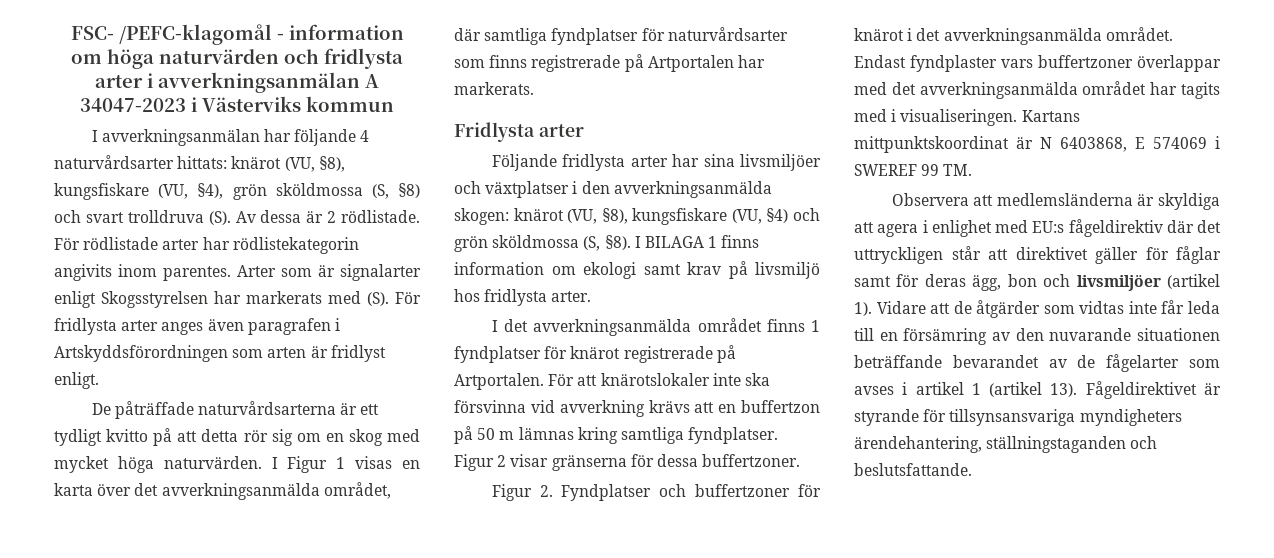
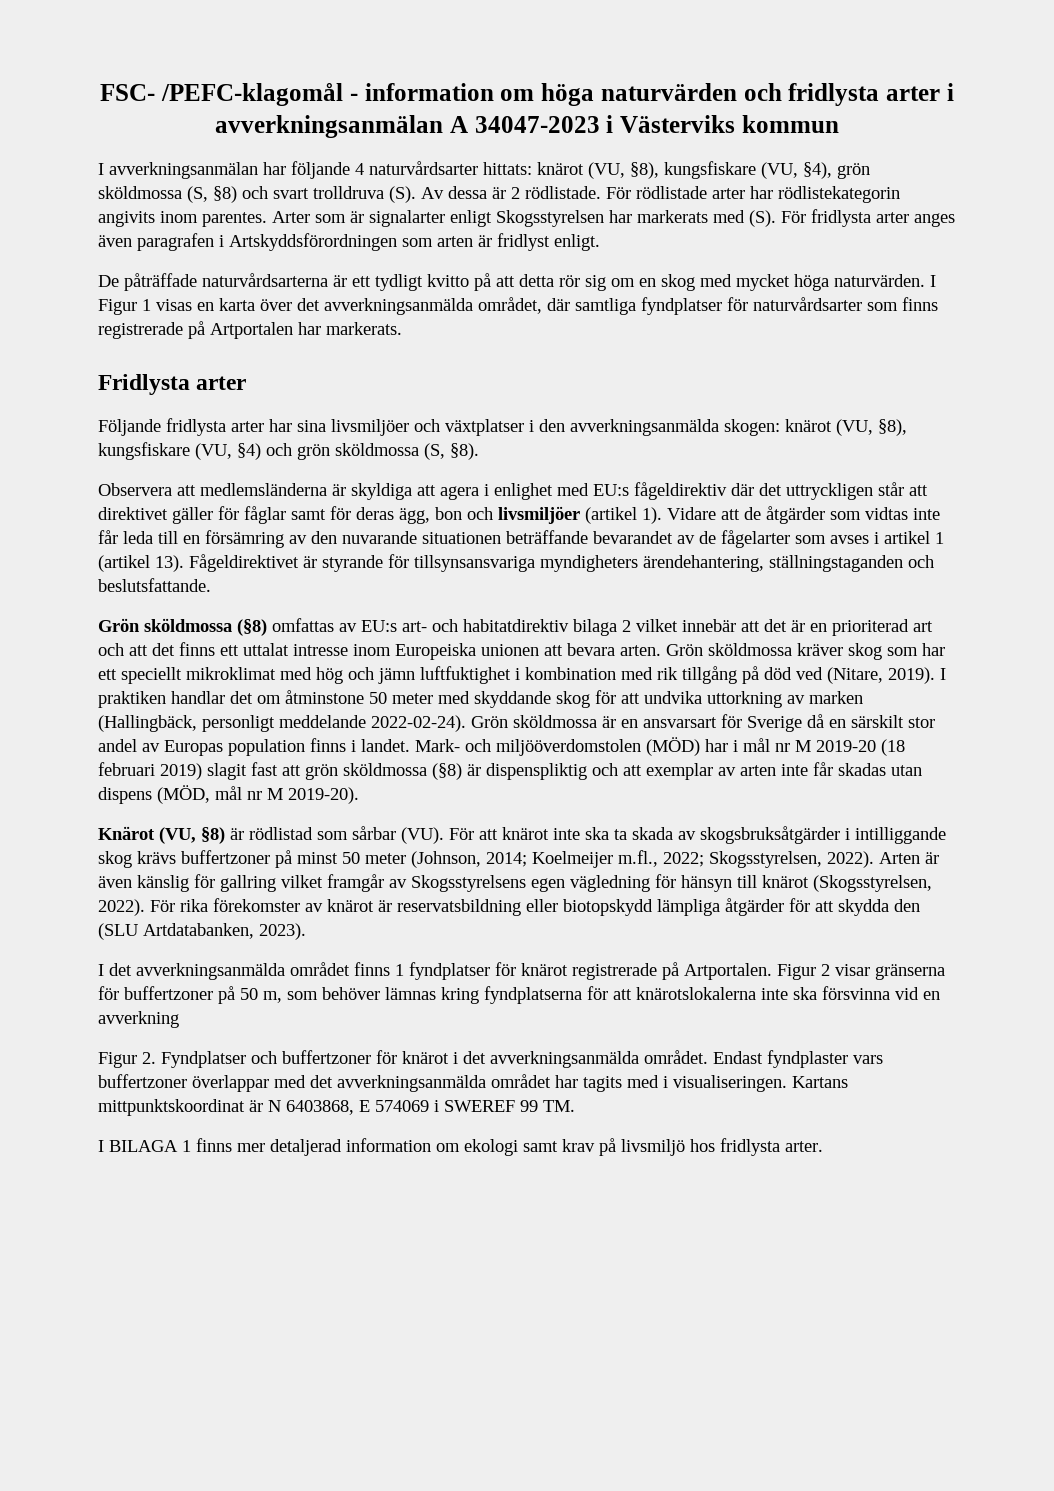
[634,235,760,248] [454,261,820,279] [454,289,592,306] [491,318,820,336] [454,345,736,363] [454,373,770,390] [454,400,820,417] [454,426,779,444] [454,454,801,471] [491,484,821,501] [854,27,1173,45] [854,55,1221,72] [854,81,1220,99] [854,109,1080,126] [854,136,1220,153] [854,164,973,176] I BILAGA 1 finns information om ekologi samt krav på livsmiljö hos fridlysta arter. // I det avverkningsanmälda området finns 1 fyndplatser för knärot registrerade på Artportalen. För att knärotslokaler inte ska försvinna vid avverkning krävs att en buffertzon på 50 m lämnas kring samtliga fyndplatser. Figur 2 visar gränserna för dessa buffertzoner. // Figur 2. Fyndplatser och buffertzoner för knärot i det avverkningsanmälda området. Endast fyndplaster vars buffertzoner överlappar med det avverkningsanmälda området har tagits med i visualiseringen. Kartans mittpunktskoordinat är N 6403868, E 574069 i SWEREF 99 TM. -> (479, 451) none
(972, 469) none -> [98,618,933,636] [98,642,945,660] [98,666,946,684] [98,690,863,708] [98,714,935,732] [98,737,905,756] [98,762,922,780] [98,785,359,804] [98,826,946,844] [98,850,939,868] [98,874,932,892] [98,898,920,916] [98,923,306,940] [98,962,945,980] [98,986,940,1004] [98,1011,179,1028] [98,1050,883,1068] [98,1074,848,1092] [98,1099,575,1116] [98,1138,823,1156] // Grön sköldmossa (§8) omfattas av EU:s art- och habitatdirektiv bilaga 2 vilket innebär att det är en prioriterad art och att det finns ett uttalat intresse inom Europeiska unionen att bevara arten. Grön sköldmossa kräver skog som har ett speciellt mikroklimat med hög och jämn luftfuktighet i kombination med rik tillgång på död ved (Nitare, 2019). I praktiken handlar det om åtminstone 50 meter med skyddande skog för att undvika uttorkning av marken (Hallingbäck, personligt meddelande 2022-02-24). Grön sköldmossa är en ansvarsart för Sverige då en särskilt stor andel av Europas population finns i landet. Mark- och miljööverdomstolen (MÖD) har i mål nr M 2019-20 (18 februari 2019) slagit fast att grön sköldmossa (§8) är dispenspliktig och att exemplar av arten inte får skadas utan dispens (MÖD, mål nr M 2019-20). // Knärot (VU, §8) är rödlistad som sårbar (VU). För att knärot inte ska ta skada av skogsbruksåtgärder i intilliggande skog krävs buffertzoner på minst 50 meter (Johnson, 2014; Koelmeijer m.fl., 2022; Skogsstyrelsen, 2022). Arten är även känslig för gallring vilket framgår av Skogsstyrelsens egen vägledning för hänsyn till knärot (Skogsstyrelsen, 2022). För rika förekomster av knärot är reservatsbildning eller biotopskydd lämpliga åtgärder för att skydda den (SLU Artdatabanken, 2023). // I det avverkningsanmälda området finns 1 fyndplatser för knärot registrerade på Artportalen. Figur 2 visar gränserna för buffertzoner på 50 m, som behöver lämnas kring fyndplatserna för att knärotslokalerna inte ska försvinna vid en avverkning // Figur 2. Fyndplatser och buffertzoner för knärot i det avverkningsanmälda området. Endast fyndplaster vars buffertzoner överlappar med det avverkningsanmälda området har tagits med i visualiseringen. Kartans mittpunktskoordinat är N 6403868, E 574069 i SWEREF 99 TM. // I BILAGA 1 finns mer detaljerad information om ekologi samt krav på livsmiljö hos fridlysta arter.

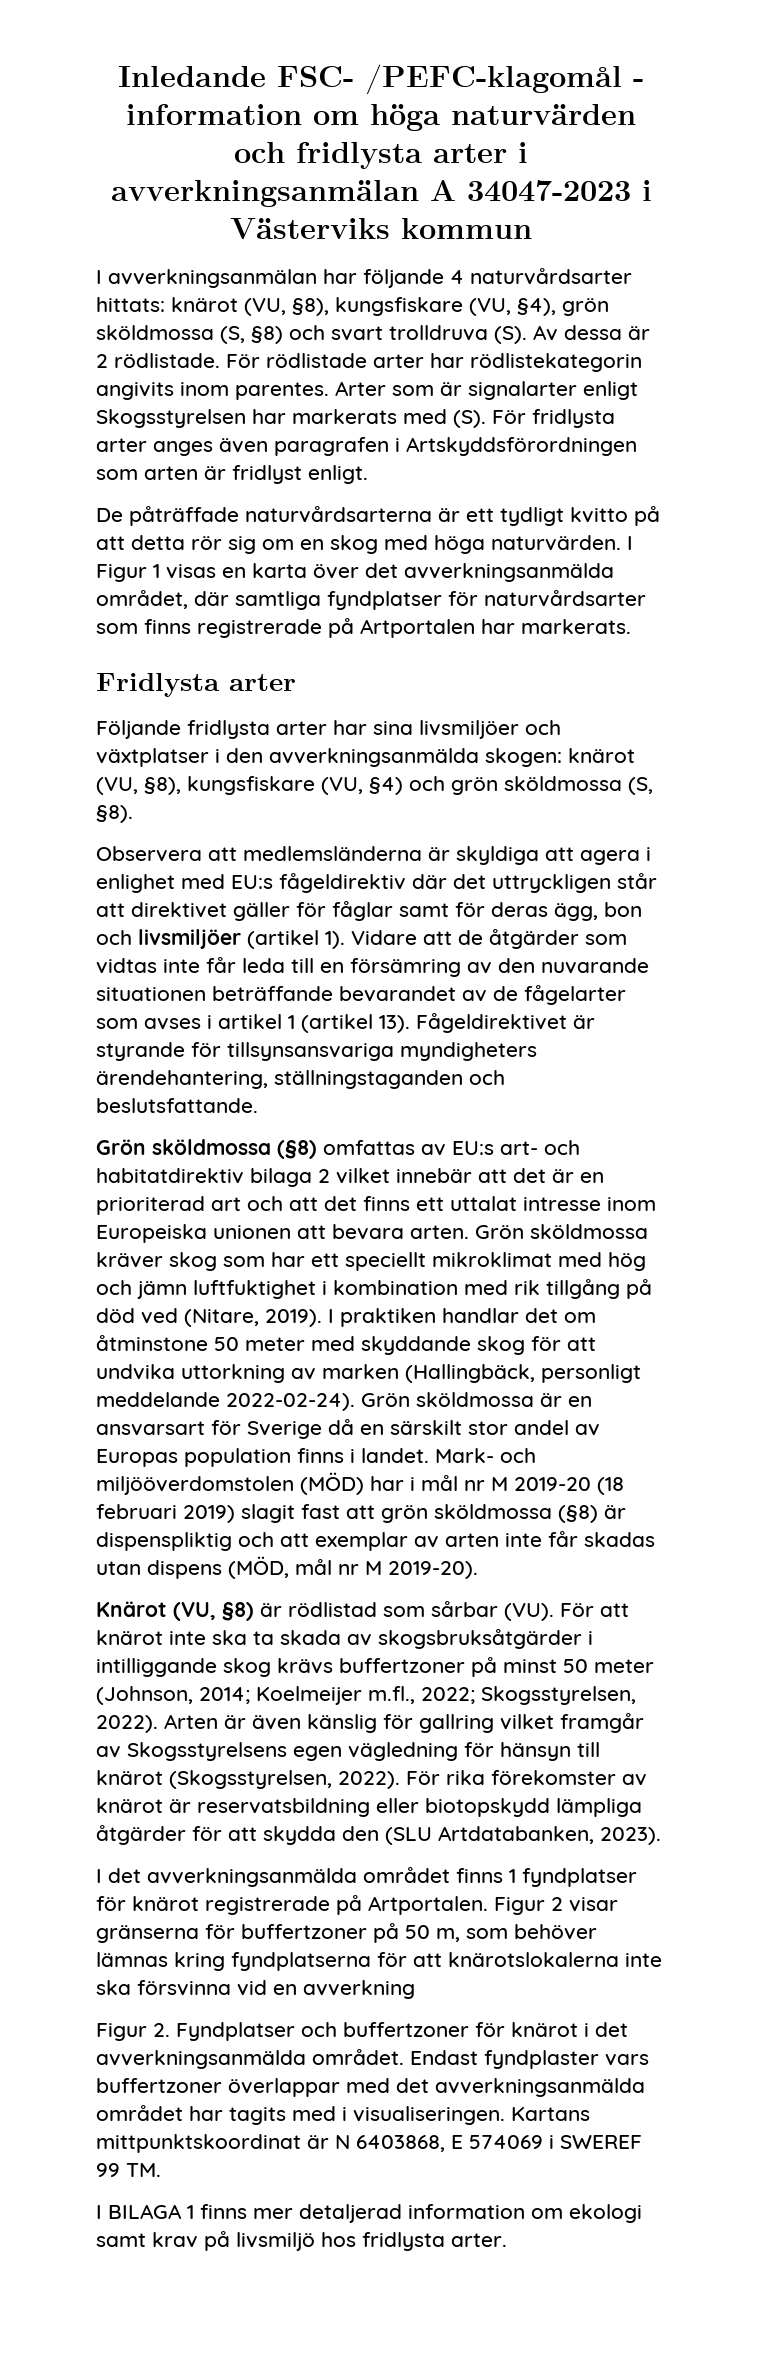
(100, 92) none -> [118,66,266,87] Inledande
[736,274,790,291] mycket -> (428, 542) none

